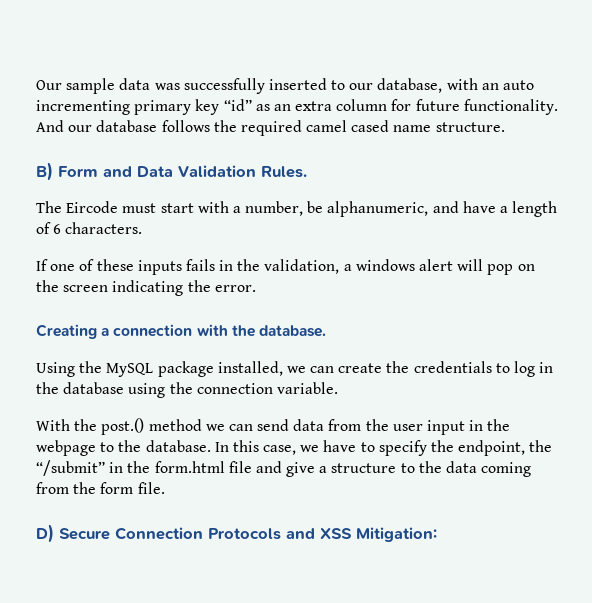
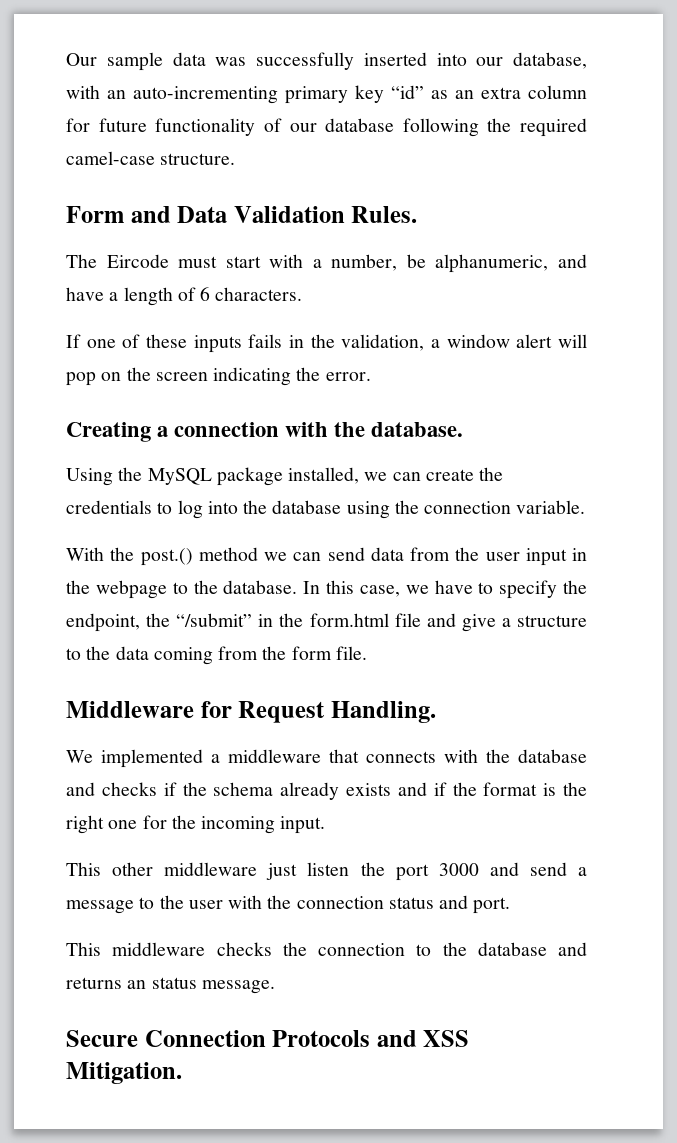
[331,80,346,90] to -> [436,53,467,66] into
[503,80,535,90] [36,100,130,115] auto incrementing -> [133,86,278,104] auto-incrementing
[463,99,558,115] [36,120,64,132] functionality. And -> [155,118,282,136] functionality of
[161,120,210,132] follows -> [402,118,479,137] following
[306,120,432,132] camel cased name -> [66,151,155,165] camel-case
[36,162,53,181] B) -> (236, 159) none
[355,259,415,271] windows -> [446,334,510,348] window
[539,362,554,373] in -> [207,501,238,514] into
[36,524,54,543] D) -> [66,701,436,723] [66,749,587,768] [66,782,587,800] [66,815,326,834] [66,862,588,881] [66,895,511,914] [66,942,587,956] [66,977,275,994] Middleware for Request Handling. // We implemented a middleware that connects with the database and checks if the schema already exists and if the format is the right one for the incoming input. // This other middleware just listen the port 3000 and send a message to the user with the connection status and port. // This middleware checks the connection to the database and returns an status message. //
[356,527,437,542] Mitigation: -> [66,1062,182,1084] Mitigation.

